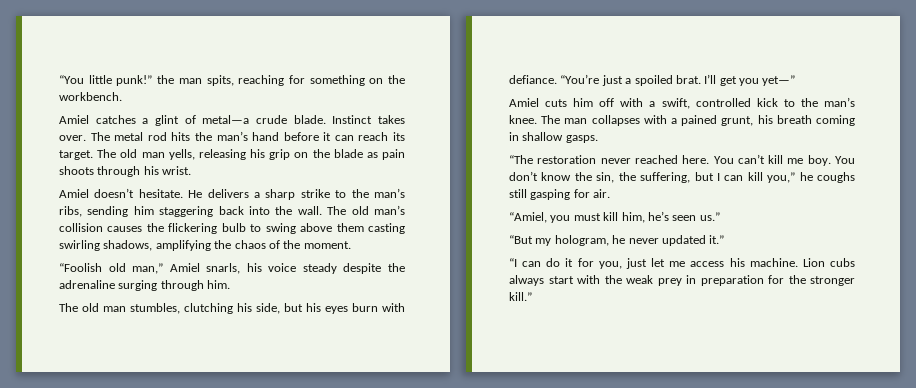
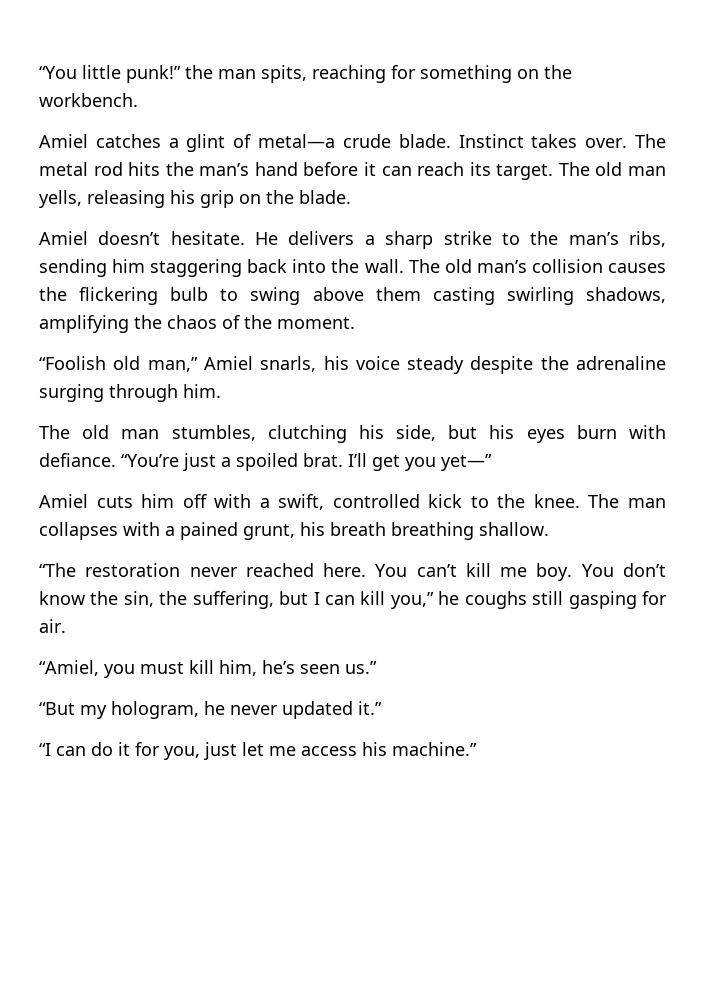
[333,149,406,160] [59,166,192,177] blade as pain shoots through his wrist. -> [299,190,351,204] blade.
[824,97,855,107] man’s -> (526, 501) none
[816,115,855,126] [509,132,598,143] coming in shallow gasps. -> [391,522,549,540] breathing shallow.
[749,258,855,267] [509,275,855,286] [509,292,532,301] machine. Lion cubs always start with the weak prey in preparation for the stronger kill.” -> [392,742,477,756] machine.”

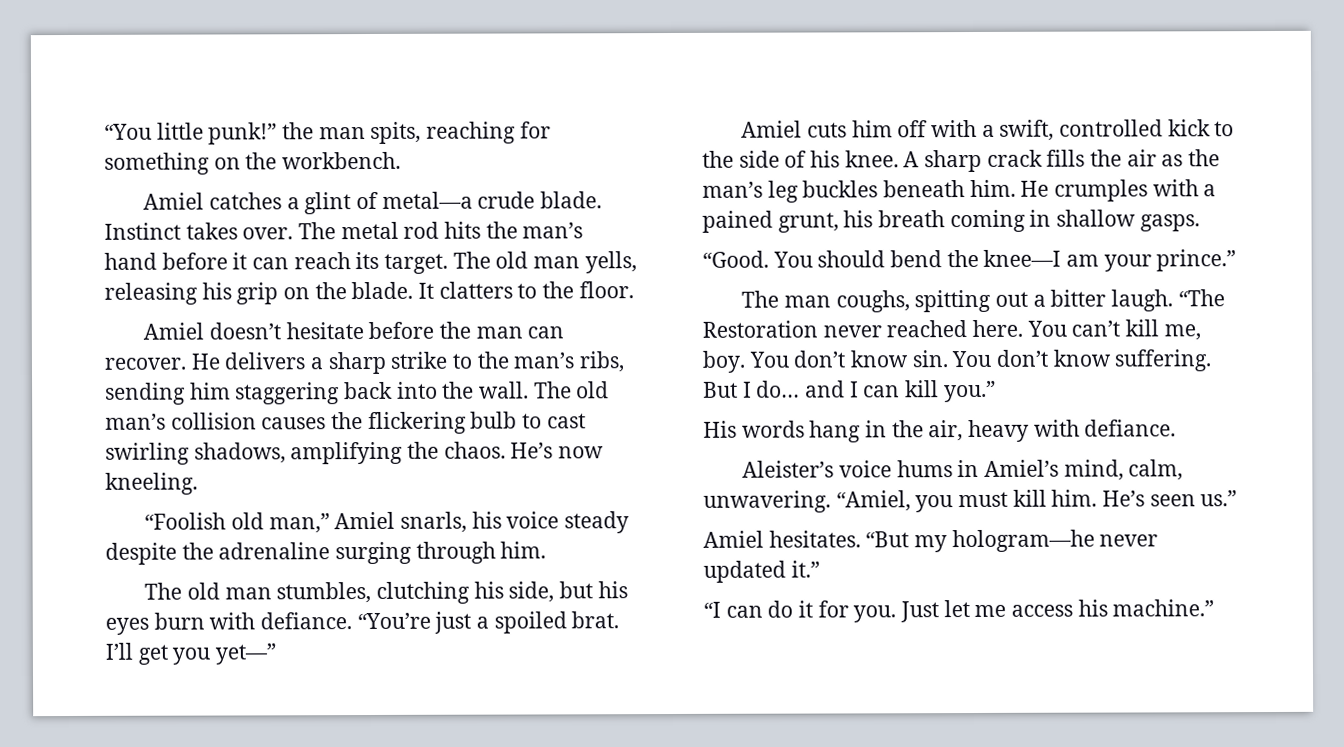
[39,231,245,245] // Amiel doesn’t hesitate. -> [418,281,634,299] [143,321,565,340] [104,357,186,370] It clatters to the floor. // Amiel doesn’t hesitate before the man can recover.
[250,287,666,305] [39,315,355,333] swing above them casting swirling shadows, amplifying the chaos of the moment. -> [546,413,586,429] [105,441,605,465] [105,472,198,495] cast swirling shadows, amplifying the chaos. He’s now kneeling.
[533,494,667,508] [39,522,118,540] knee. The man collapses -> [738,149,1221,173] [702,179,1149,203] side of his knee. A sharp crack fills the air as the man’s leg buckles beneath him. He crumples
[391,522,549,540] [39,563,181,577] breathing shallow. // “The restoration -> [949,209,1200,233] [702,249,1237,272] [741,289,1225,313] [702,320,818,338] coming in shallow gasps. // “Good. You should bend the knee—I am your prince.” // The man coughs, spitting out a bitter laugh. “The Restoration
[500,567,528,577] me -> [1163,324,1201,341] me,
[90,591,668,609] [39,619,66,633] the sin, the suffering, but I can kill you,” he coughs still gasping for air. // -> [911,349,1212,372] [703,380,996,403] [703,419,1177,443] [742,459,1184,481] [703,490,831,513] sin. You don’t know suffering. But I do… and I can kill you.” // His words hang in the air, heavy with defiance. // Aleister’s voice hums in Amiel’s mind, calm, unwavering.
[219,660,295,676] him, he’s -> [1051,489,1146,507] him. He’s
[39,701,225,719] “But my hologram, he -> [703,529,1095,553] Amiel hesitates. “But my hologram—he
[164,742,237,760] you, just -> [853,601,940,623] you. Just

